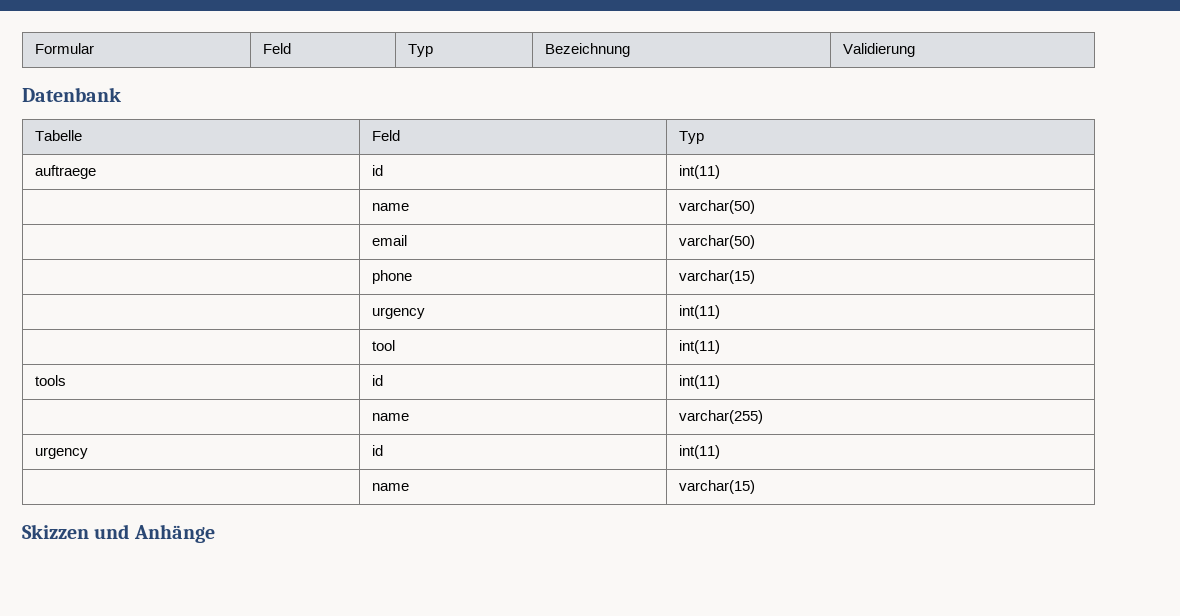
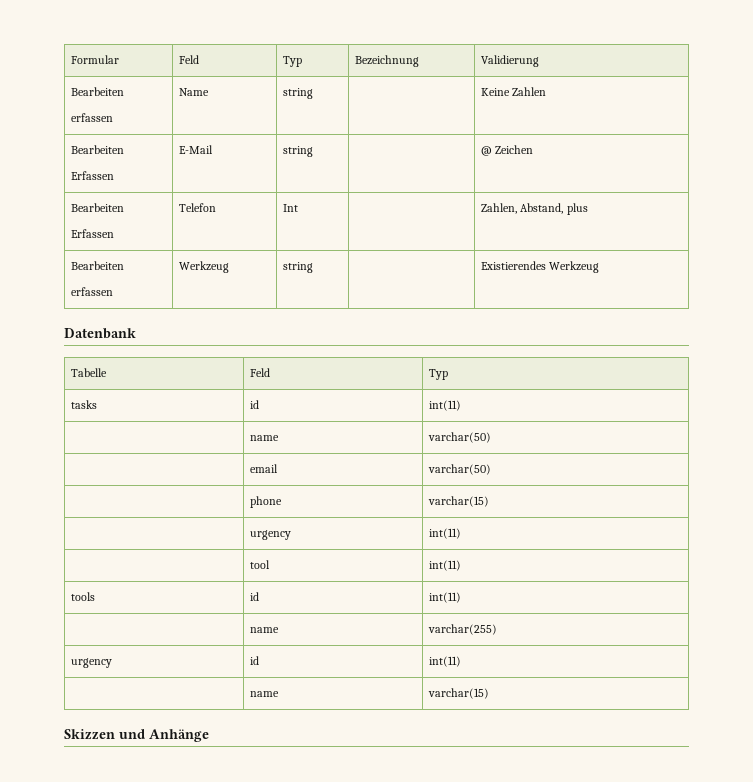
(915, 50) none -> [71,87,125,96] [71,113,114,122] [179,88,210,96] [283,88,314,99] [481,87,547,96] [71,145,125,154] [71,171,115,180] [179,145,214,154] [283,146,314,157] [481,145,534,156] [71,203,125,212] [71,229,115,238] [179,203,217,212] [283,204,299,212] [481,203,588,215] [71,261,125,270] [71,287,114,296] [179,261,230,273] [283,262,314,273] [481,261,600,273] // Bearbeiten // erfassen | Name | string | | Keine Zahlen // Bearbeiten // Erfassen | E-Mail | string | | @ Zeichen // Bearbeiten // Erfassen | Telefon | Int | | Zahlen, Abstand, plus // Bearbeiten // erfassen | Werkzeug | string | | Existierendes Werkzeug
[34,165,96,179] auftraege -> [71,400,98,409] tasks

